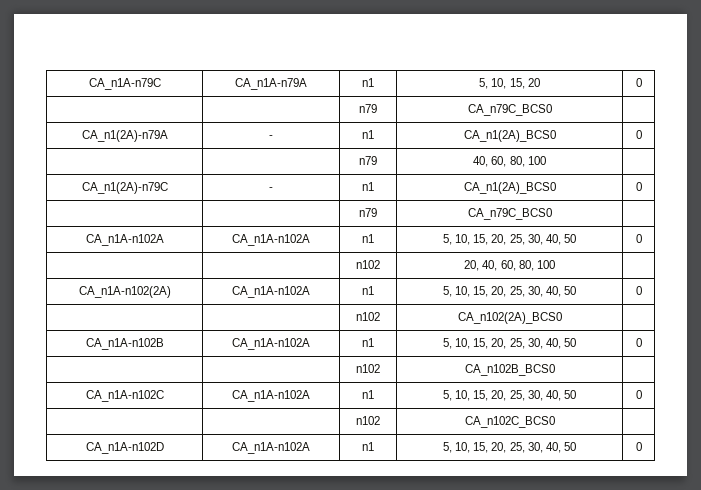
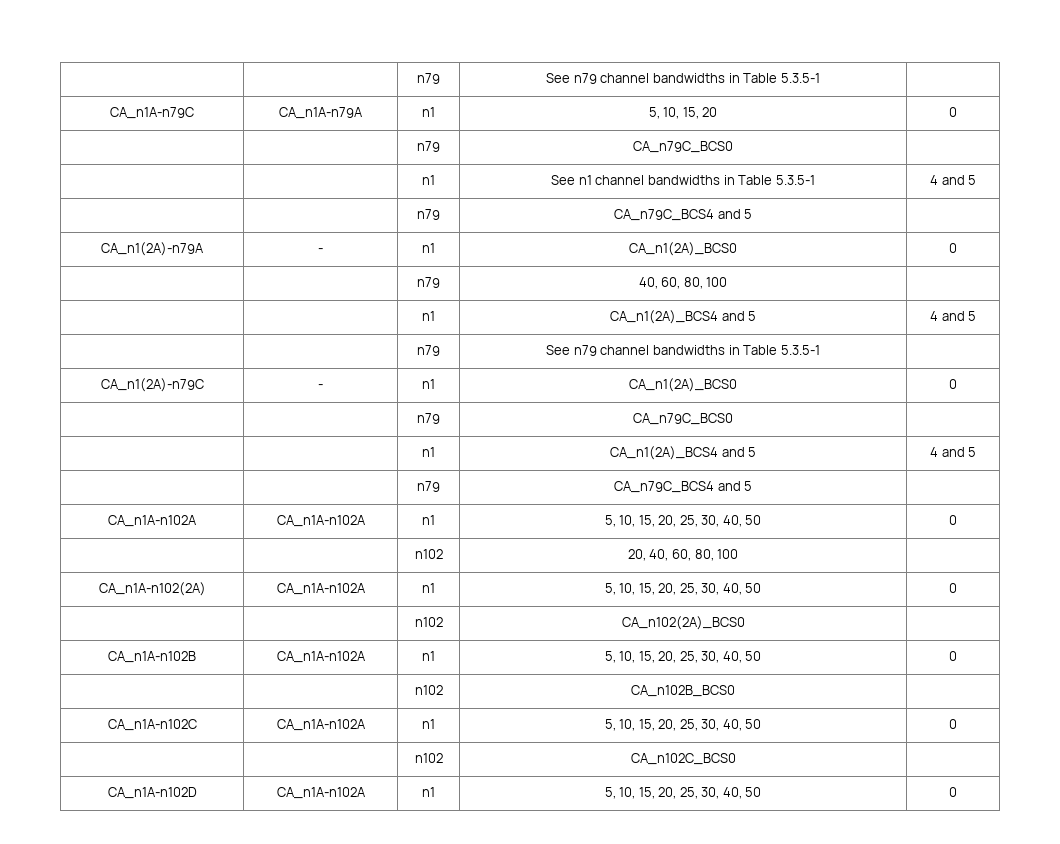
(88, 84) none -> [417,73,440,84] [546,73,820,84] | | n79 | See n79 channel bandwidths in Table 5.3.5-1 | //
(552, 110) none -> [422,175,435,185] [551,175,815,185] [929,175,977,185] [417,209,440,220] [613,209,753,221] // | | n1 | See n1 channel bandwidths in Table 5.3.5-1 | 4 and 5 // | | n79 | CA_n79C_BCS4 and 5 |
(546, 160) none -> [422,311,435,321] [609,310,757,324] [929,311,977,321] [417,345,440,356] [546,345,820,356] // | | n1 | CA_n1(2A)_BCS4 and 5 | 4 and 5 // | | n79 | See n79 channel bandwidths in Table 5.3.5-1 |
(552, 214) none -> [422,447,435,457] [609,446,757,460] [929,447,977,457] [417,481,440,492] [613,481,753,493] // | | n1 | CA_n1(2A)_BCS4 and 5 | 4 and 5 // | | n79 | CA_n79C_BCS4 and 5 |

